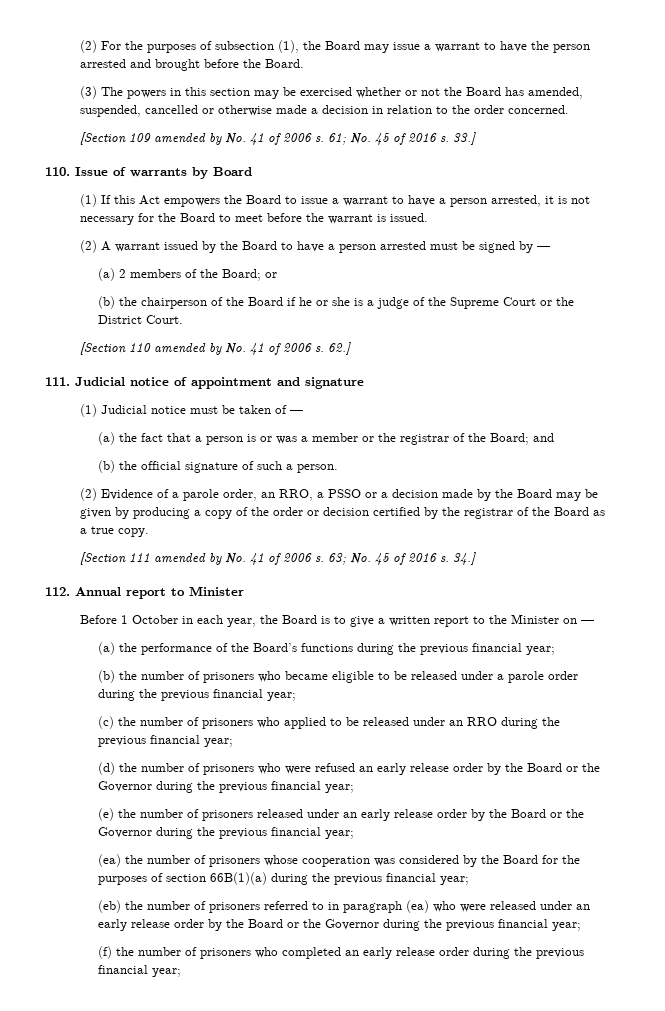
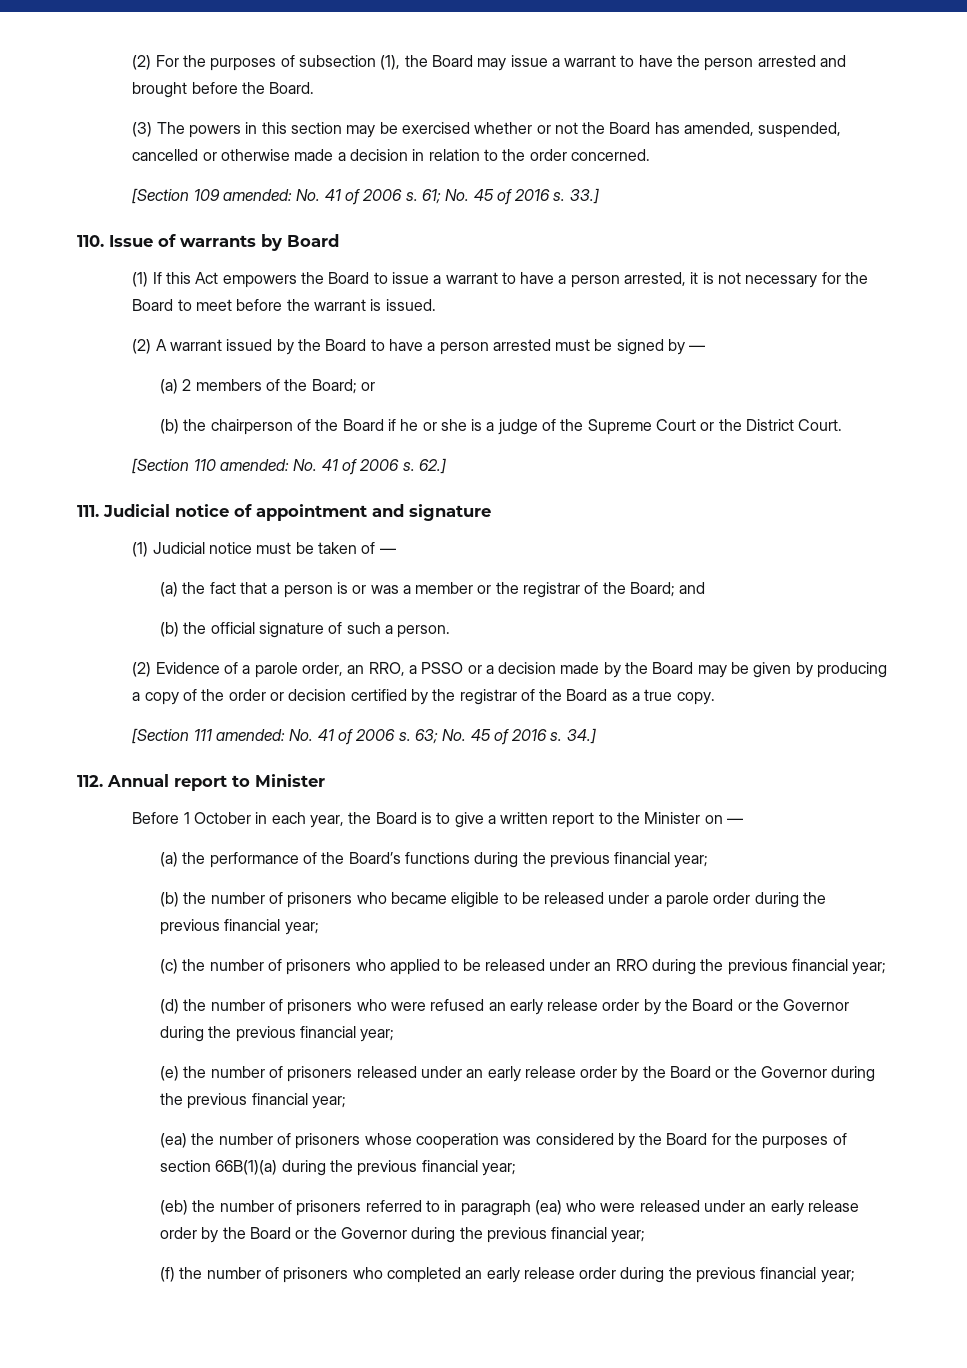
[154,133,223,145] amended by -> [222,189,292,201] amended:
[154,343,223,355] amended by -> [219,459,289,471] amended:
[154,553,223,565] amended by -> [215,729,285,741] amended:

